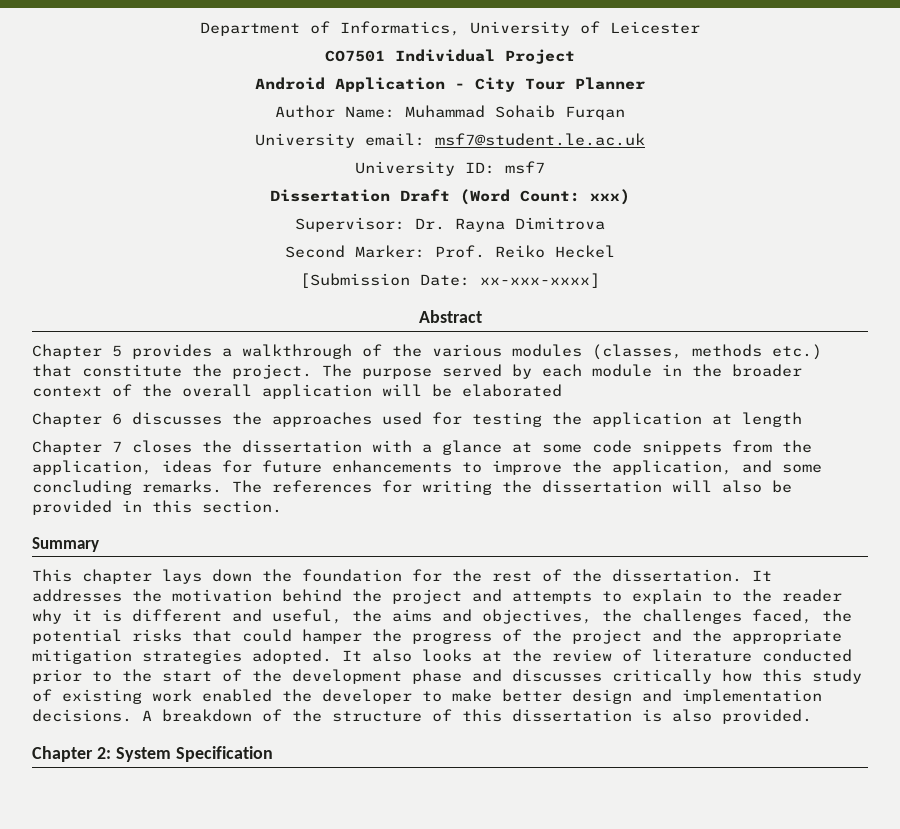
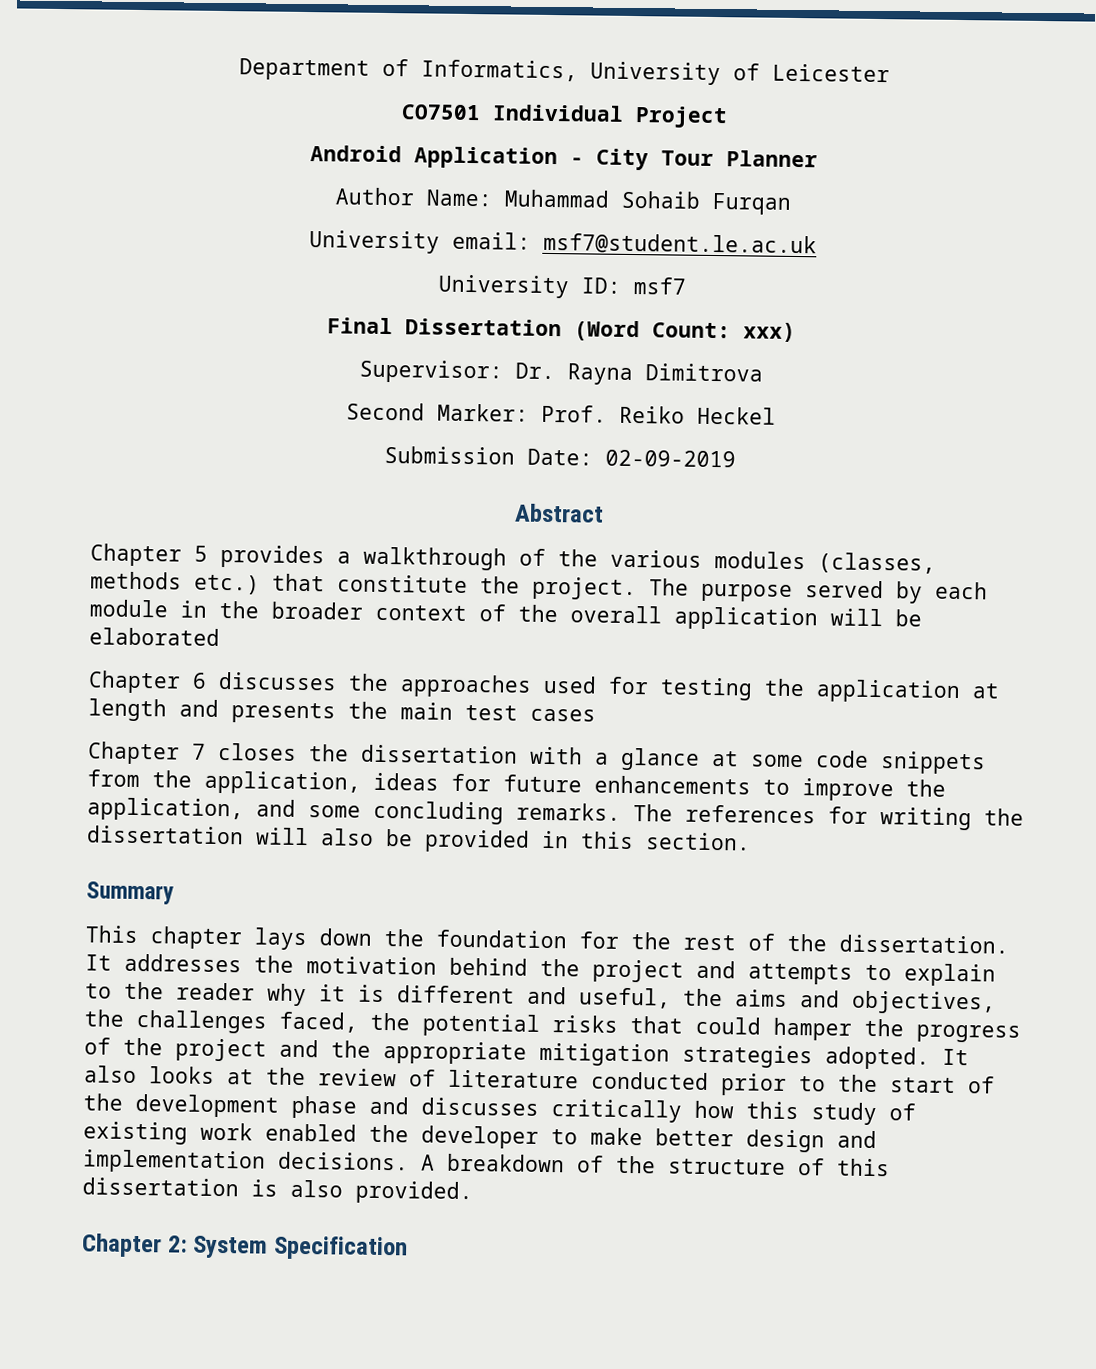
[270,189,450,202] Dissertation Draft -> [327,317,562,337] Final Dissertation
[300,273,600,288] [Submission Date: xx-xxx-xxxx] -> [383,445,736,468] Submission Date: 02-09-2019
(802, 419) none -> [179,699,596,724] and presents the main test cases

